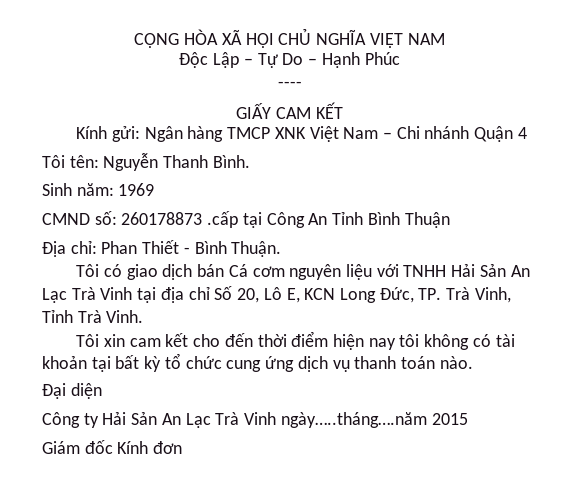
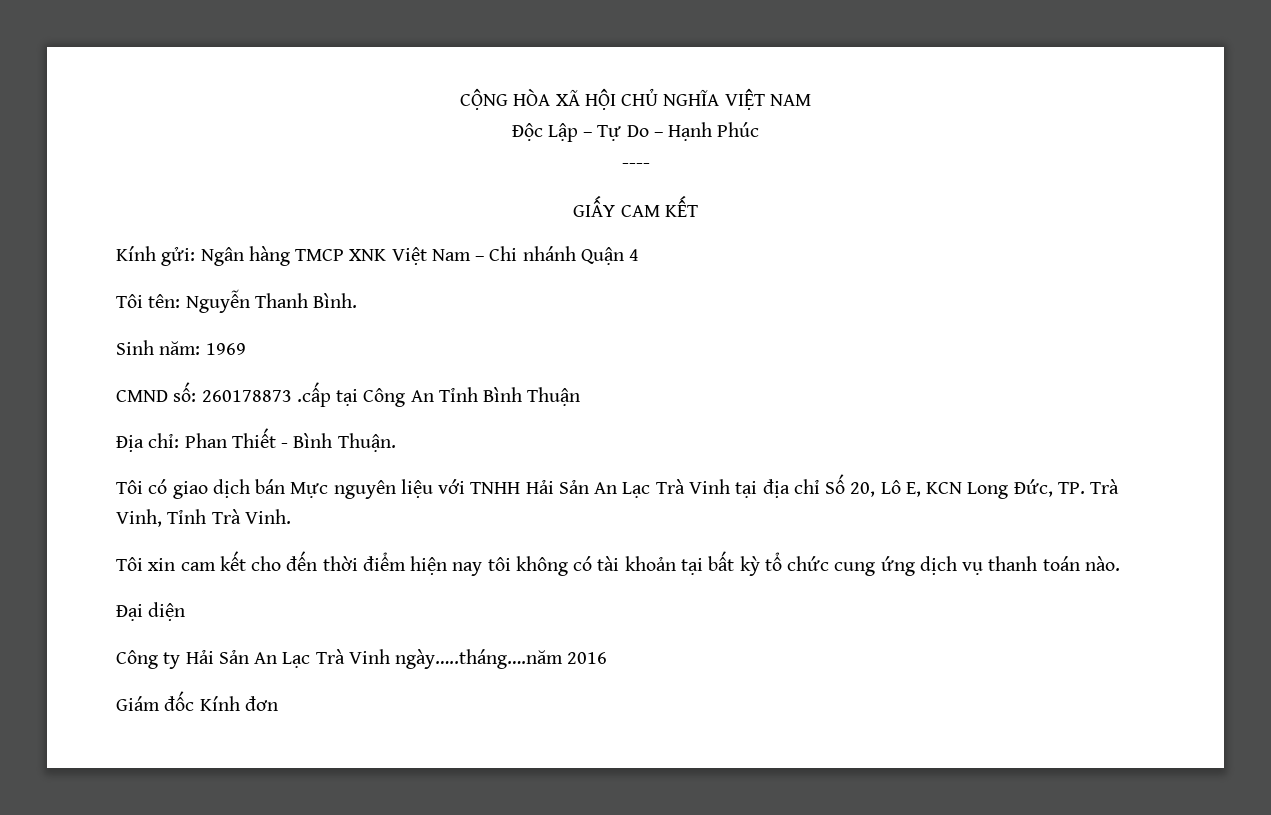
[228,264,285,277] Cá cơm -> [290,482,329,498] Mực
[431,413,468,425] 2015 -> [567,652,608,664] 2016

